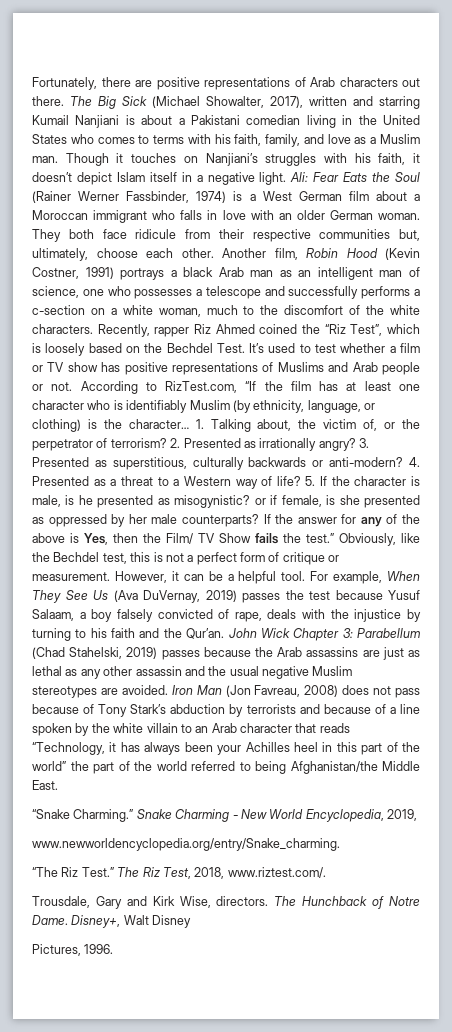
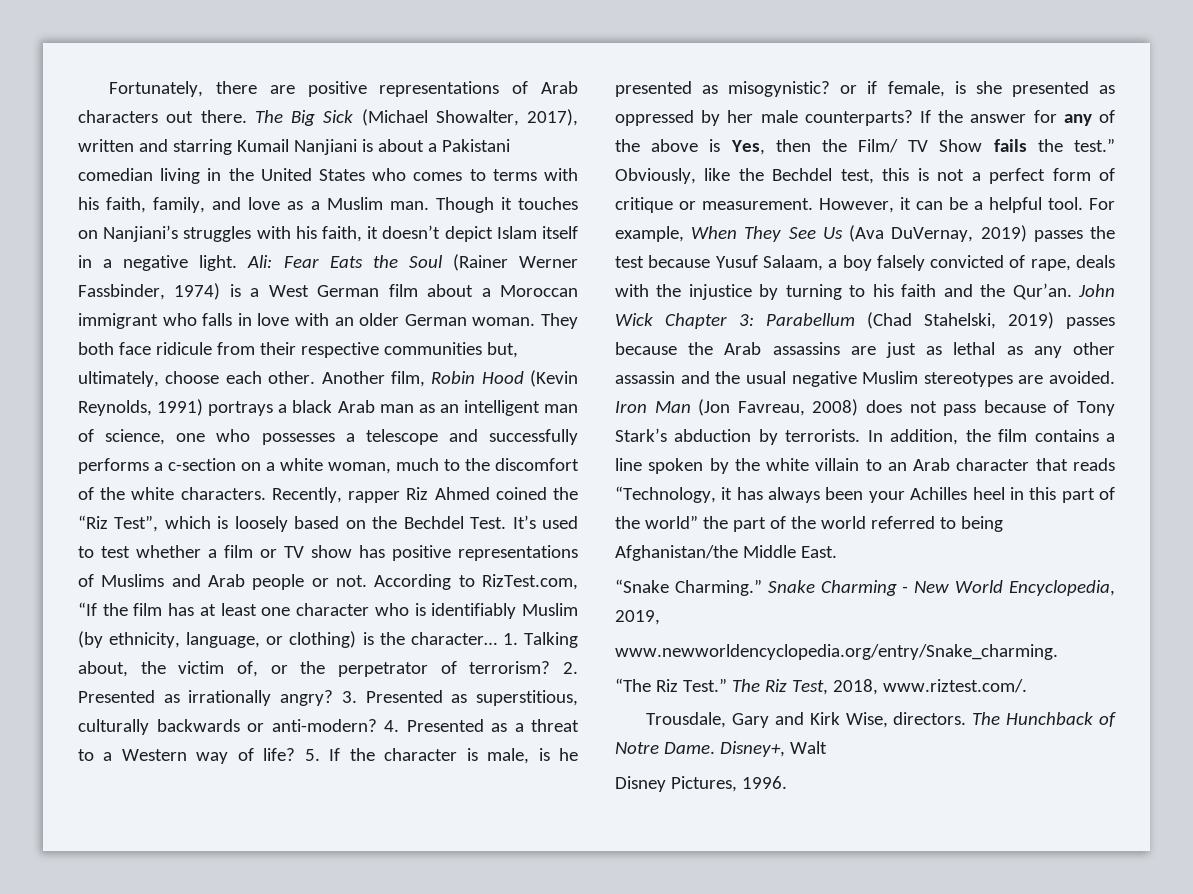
[32,267,79,279] Costner, -> [78,400,152,416] Reynolds,
[246,704,386,714] terrorists and because of -> [785,429,1099,445] terrorists. In addition, the film contains
(149, 920) none -> (827, 747) //
(192, 921) // -> (666, 784) none

